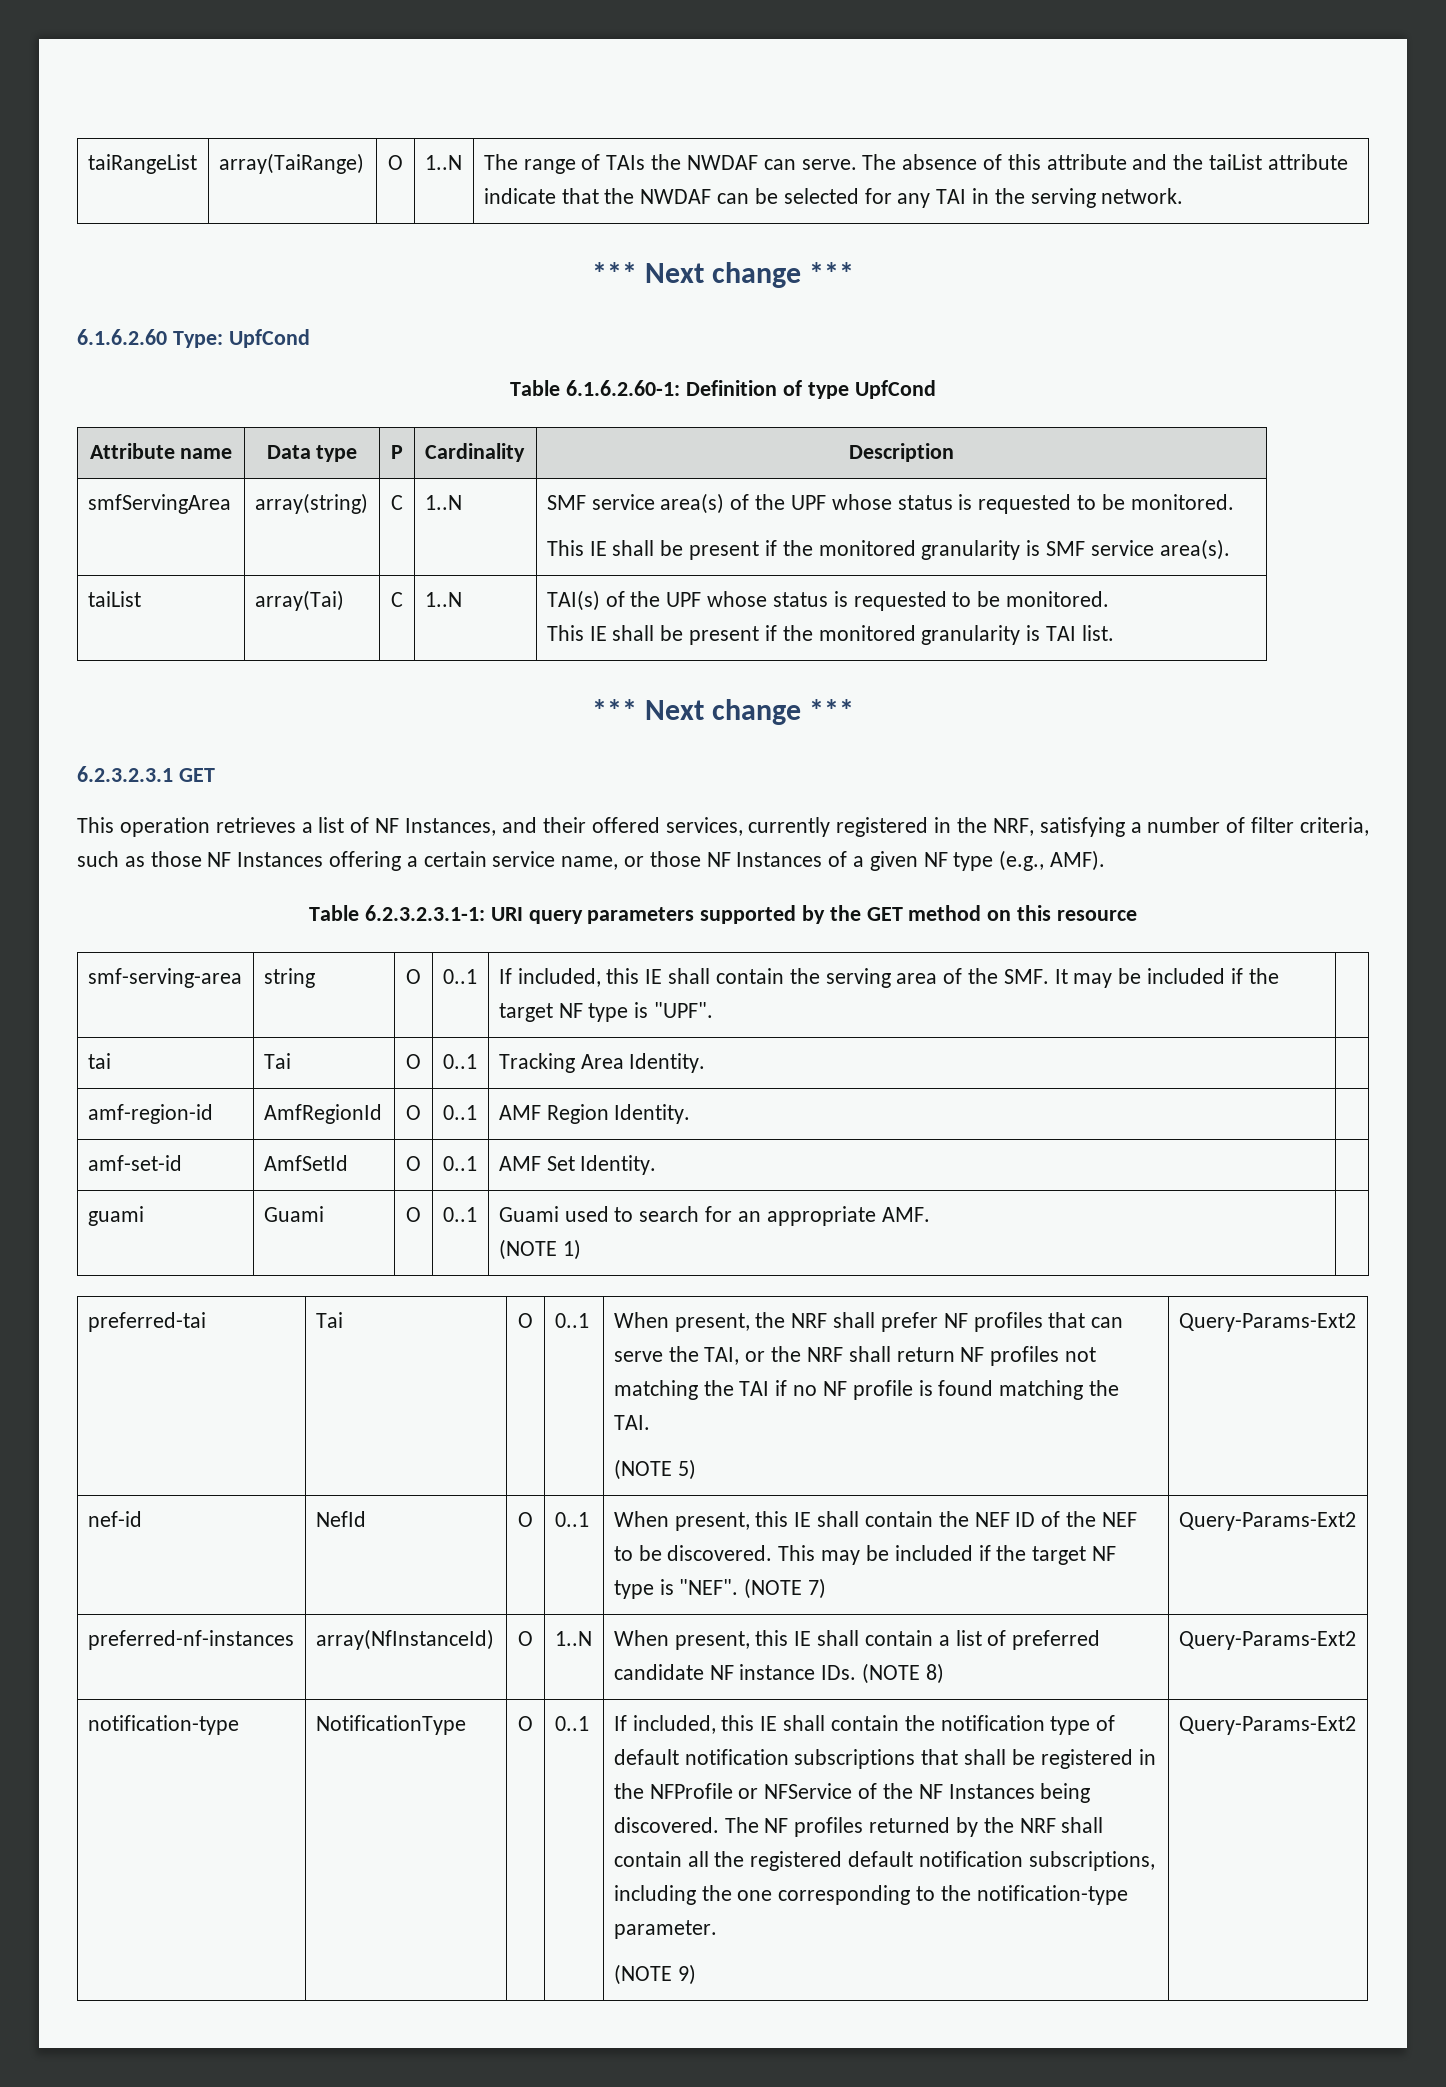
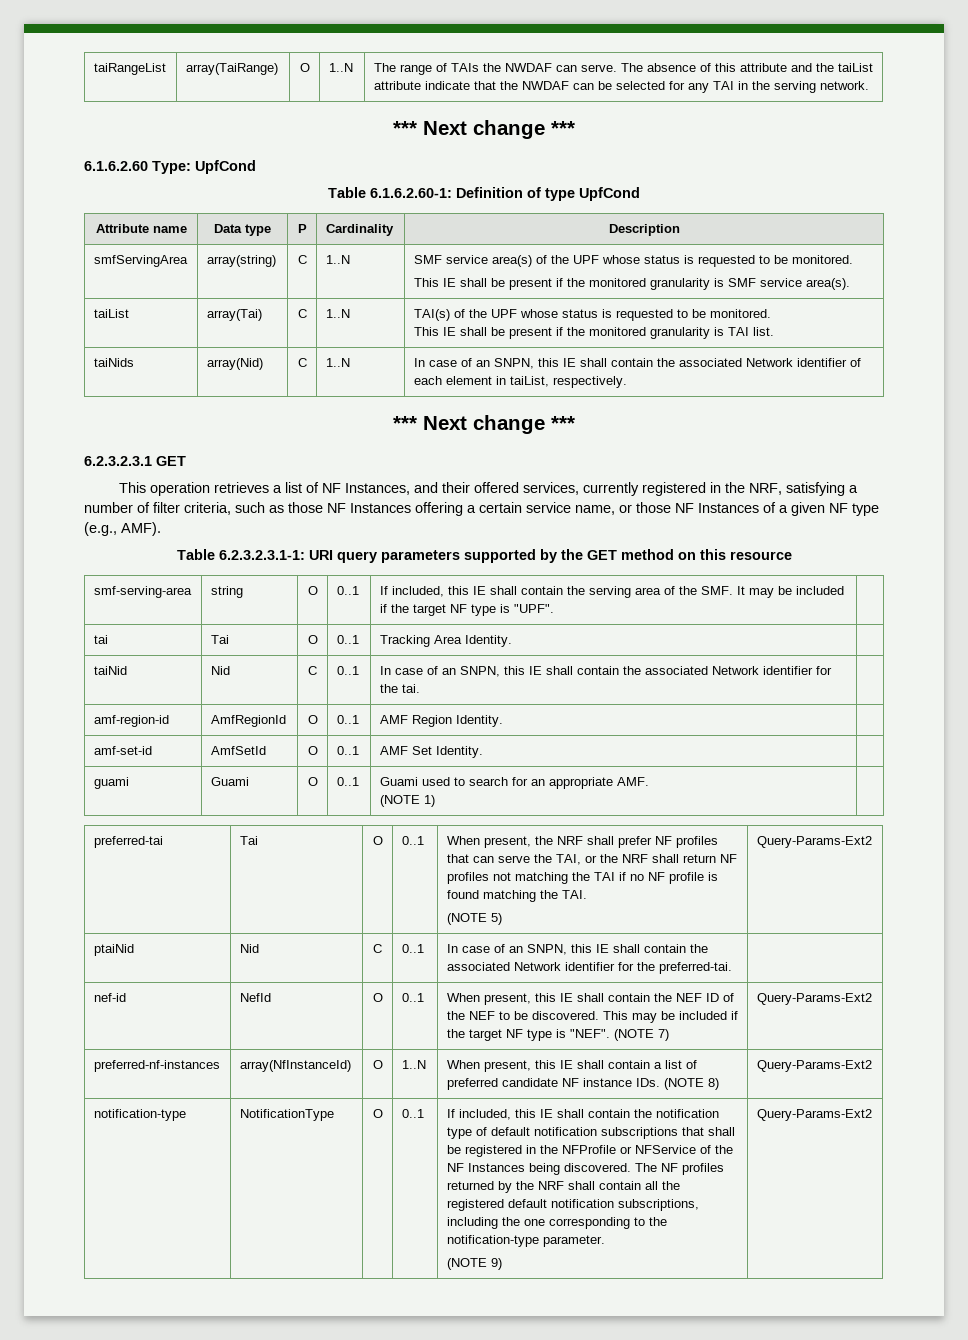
(1114, 633) none -> [93,358,134,367] [206,358,263,370] [297,358,307,367] [325,358,350,367] [413,358,861,369] [413,376,627,388] // taiNids | array(Nid) | C | 1..N | In case of an SNPN, this IE shall contain the associated Network identifier of each element in taiList, respectively.
(706, 1063) none -> [93,666,127,675] [210,666,230,675] [308,666,317,675] [336,666,359,675] [379,666,832,677] [379,684,420,693] // taiNid | Nid | C | 0..1 | In case of an SNPN, this IE shall contain the associated Network identifier for the tai. |
(1356, 1322) none -> [93,944,134,956] [239,944,259,953] [373,944,382,953] [401,944,424,953] [446,944,708,955] [446,962,732,974] // ptaiNid | Nid | C | 0..1 | In case of an SNPN, this IE shall contain the associated Network identifier for the preferred-tai. |

